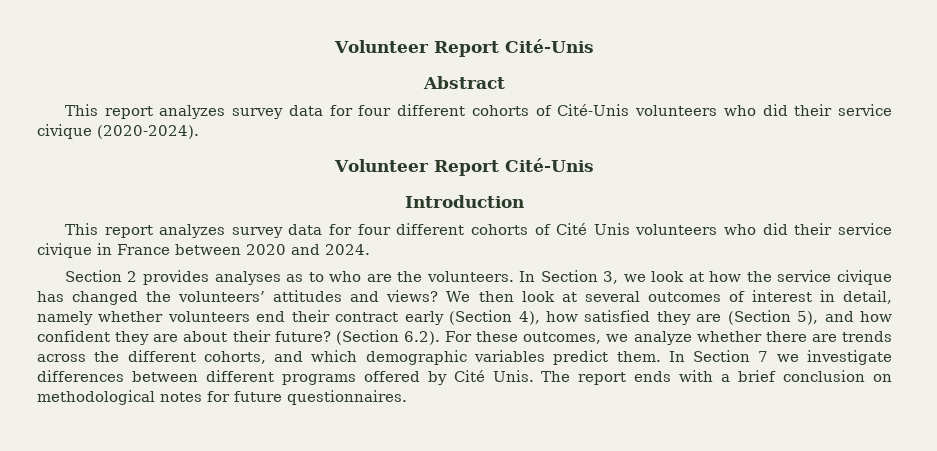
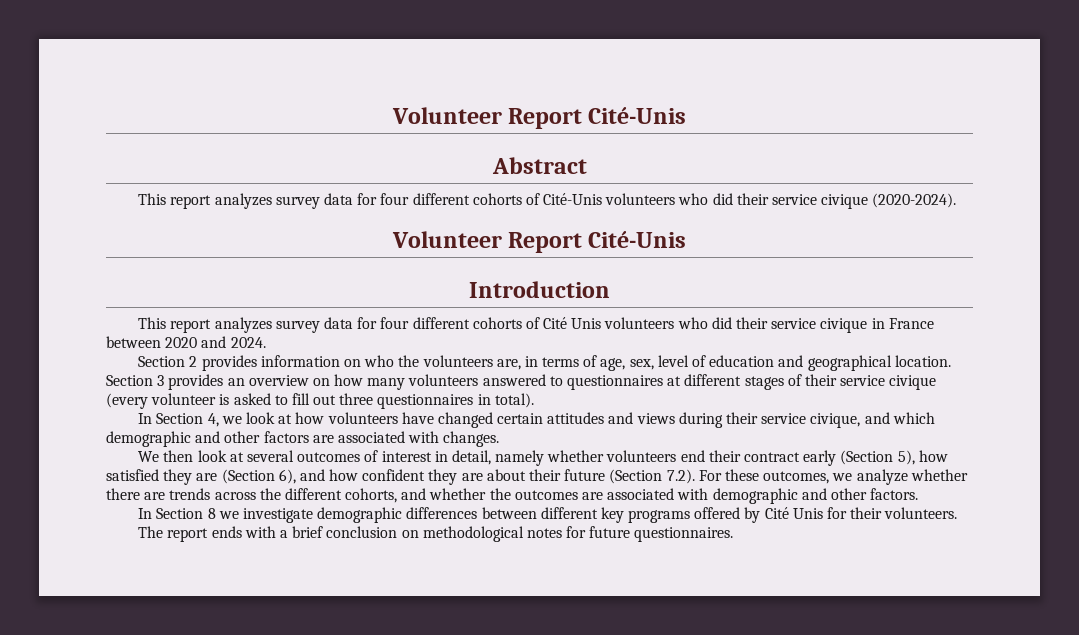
[214,270,619,285] analyses as to who are the volunteers. In Section 3, -> [260,355,951,371] [106,374,937,390] [106,393,534,409] [138,413,219,427] information on who the volunteers are, in terms of age, sex, level of education and geographical location. Section 3 provides an overview on how many volunteers answered to questionnaires at different stages of their service civique (every volunteer is asked to fill out three questionnaires in total). // In Section 4,
[746,270,893,285] [37,290,439,305] the service civique has changed the volunteers’ attitudes and views? -> [327,412,935,428] [106,431,500,447] volunteers have changed certain attitudes and views during their service civique, and which demographic and other factors are associated with changes. //
[518,311,540,325] 4), -> [897,450,915,465] 5),
[797,311,819,325] 5), -> [278,469,296,484] 6),
[274,330,440,345] future? (Section 6.2). -> [564,469,695,484] future (Section 7.2).
[311,350,769,365] which demographic variables predict them. In Section 7 -> [429,488,919,504] [138,508,216,519] whether the outcomes are associated with demographic and other factors. // In Section 8
(893, 357) none -> [317,507,403,523] demographic
(274, 376) none -> [600,507,624,523] key
[492,370,534,382] Unis. -> [792,507,958,519] Unis for their volunteers. //

